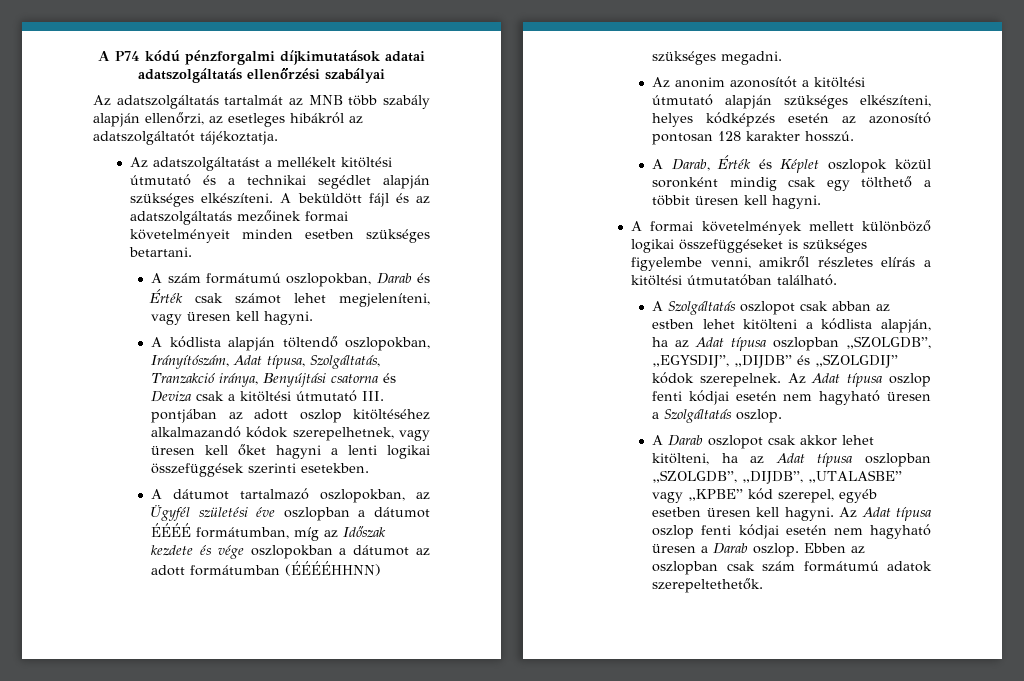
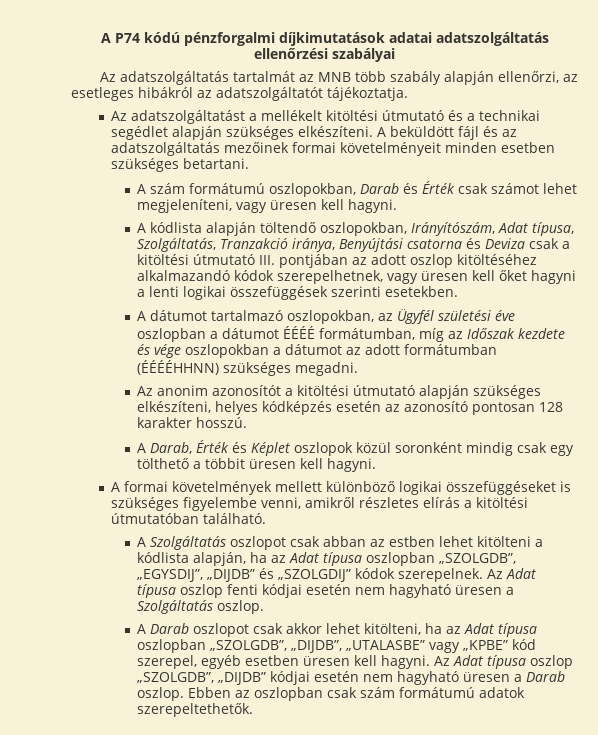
[701,525,732,535] fenti -> [137,672,267,685] „SZOLGDB”, „DIJDB”

